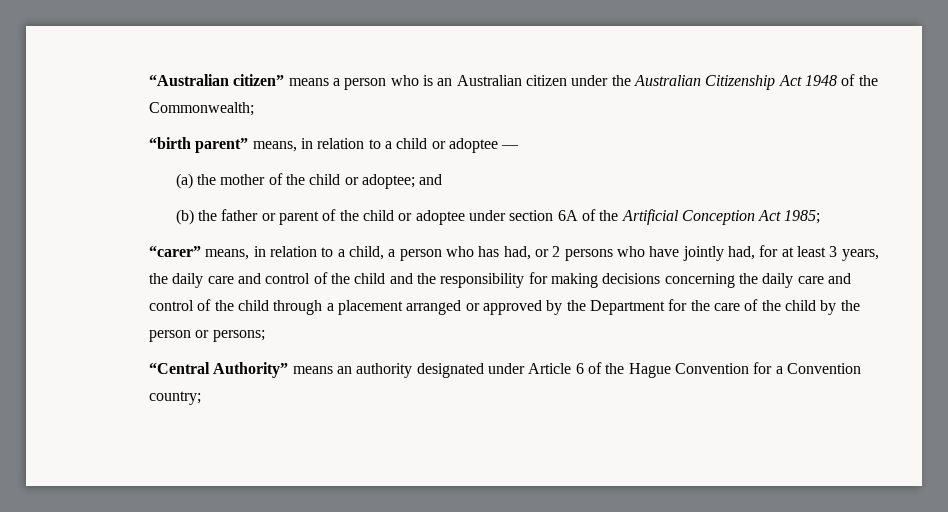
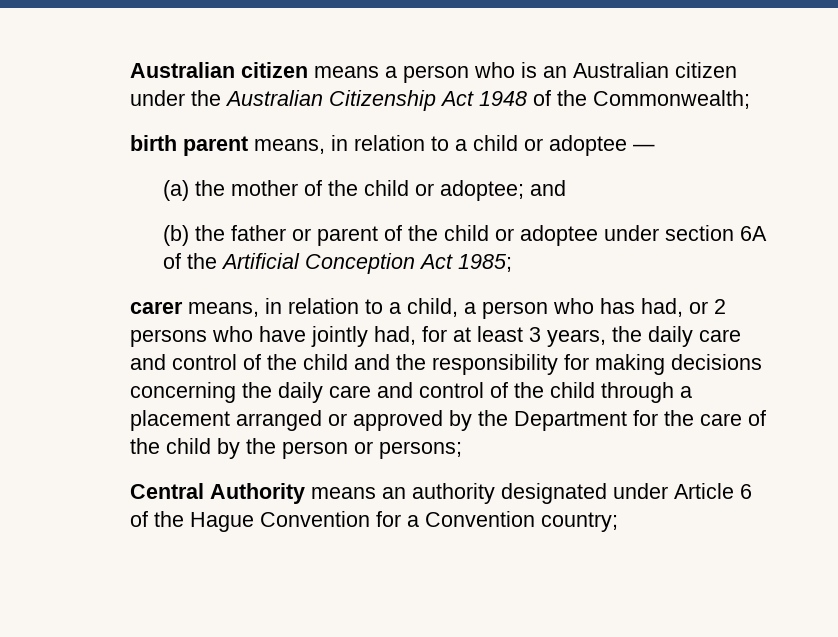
[149,74,285,86] “Australian citizen” -> [129,62,308,78] Australian citizen
[149,137,249,153] “birth parent” -> [129,135,248,156] birth parent
[149,245,202,257] “carer” -> [129,301,183,314] carer
[149,362,289,378] “Central Authority” -> [129,483,305,504] Central Authority

